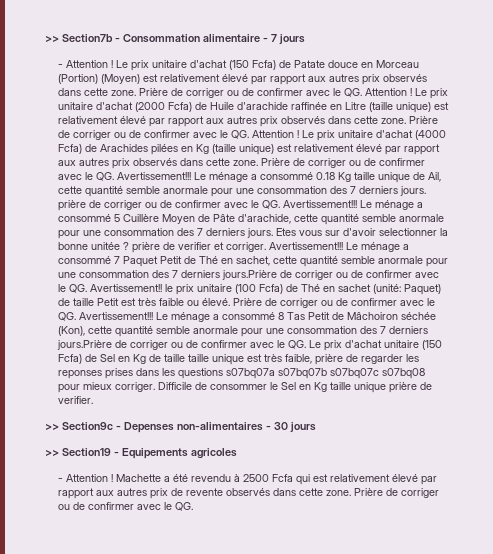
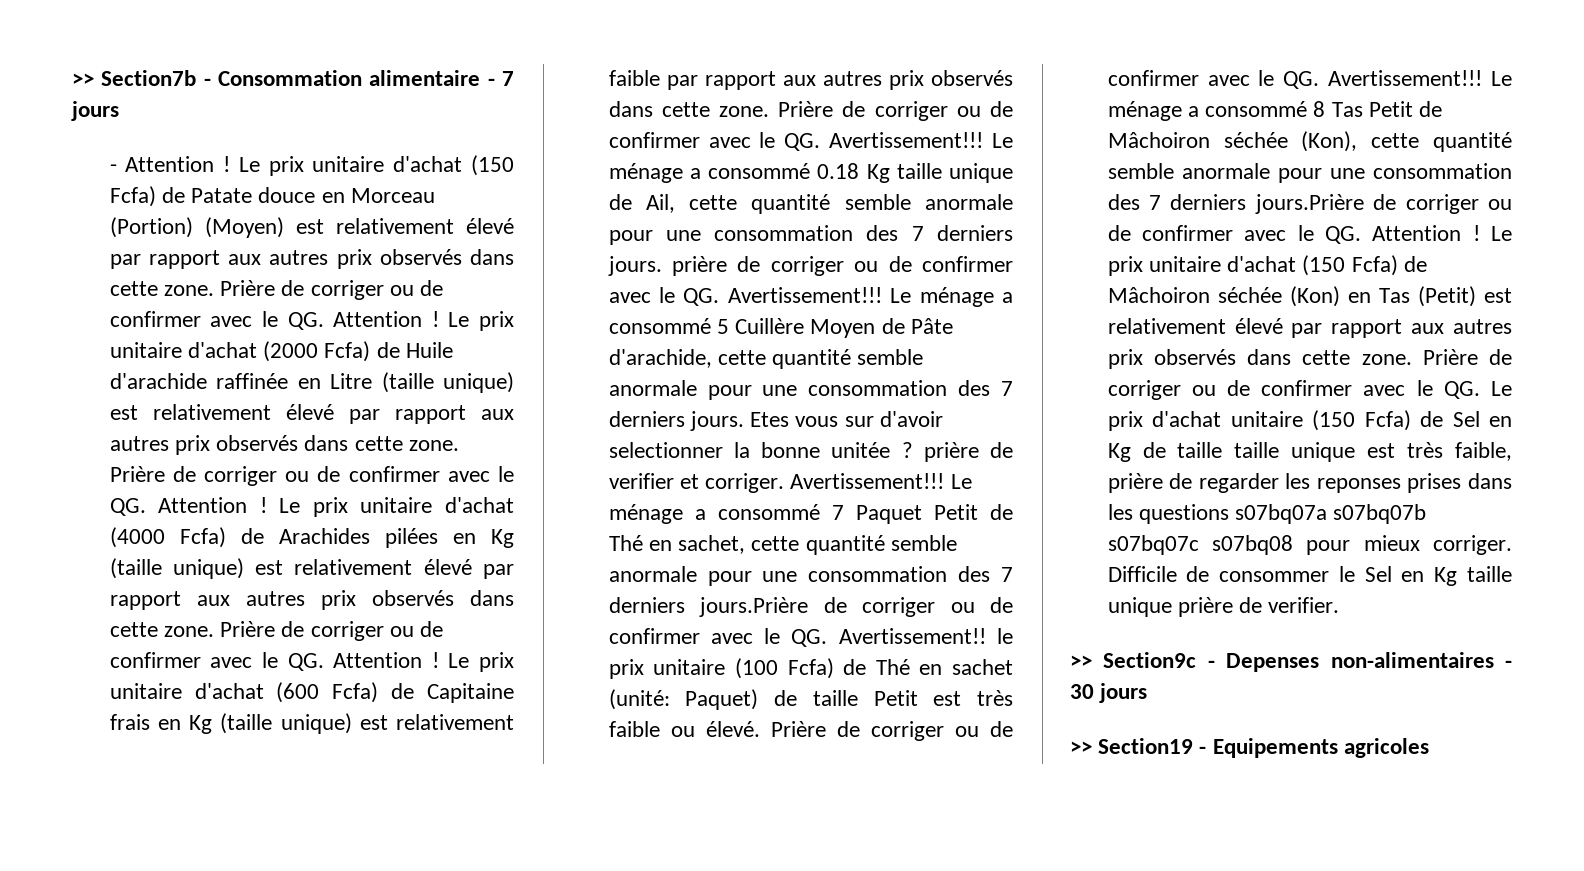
(114, 176) none -> [333,652,514,672] [109,682,514,703] [109,713,514,734] [608,70,1013,90] [608,101,1013,121] [608,132,821,151] Attention ! Le prix unitaire d'achat (600 Fcfa) de Capitaine frais en Kg (taille unique) est relativement faible par rapport aux autres prix observés dans cette zone. Prière de corriger ou de confirmer avec le QG.
(306, 344) none -> [1372,225,1512,241] [1107,255,1427,276] [1107,286,1512,307] [1107,318,1512,338] [1107,349,1512,369] [1107,380,1480,400] Attention ! Le prix unitaire d'achat (150 Fcfa) de Mâchoiron séchée (Kon) en Tas (Petit) est relativement élevé par rapport aux autres prix observés dans cette zone. Prière de corriger ou de confirmer avec le QG.
[57,474,437,485] [57,488,439,499] [57,502,193,511] // - Attention ! Machette a été revendu à 2500 Fcfa qui est relativement élevé par rapport aux autres prix de revente observés dans cette zone. Prière de corriger ou de confirmer avec le QG. -> (1429, 748) none

